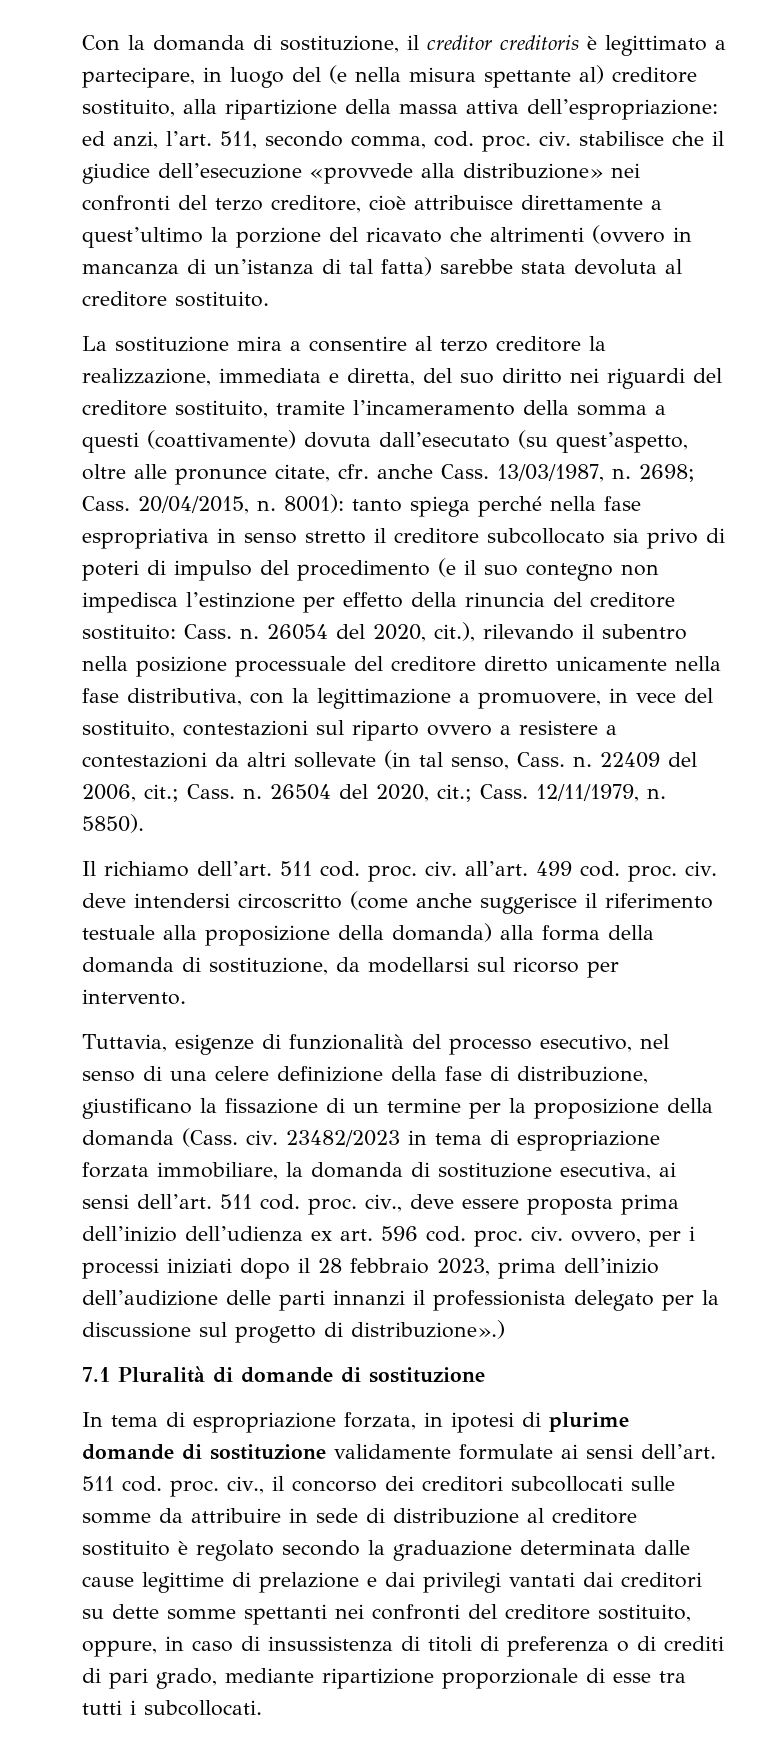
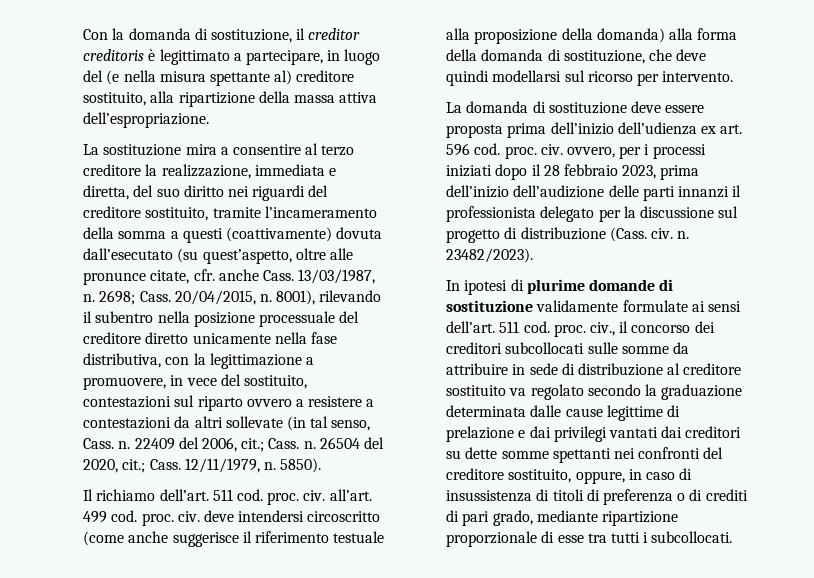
[527,99,719,120] [82,131,725,152] [82,163,641,184] [82,195,663,213] [82,225,693,248] [82,257,683,276] [82,291,270,307] dell’espropriazione: ed anzi, l’art. 511, secondo comma, cod. proc. civ. stabilisce che il giudice dell’esecuzione «provvede alla distribuzione» nei confronti del terzo creditore, cioè attribuisce direttamente a quest’ultimo la porzione del ricavato che altrimenti (ovvero in mancanza di un’istanza di tal fatta) sarebbe stata devoluta al creditore sostituito. -> [83,112,210,128] dell’espropriazione.
[284,494,642,517] [82,528,726,549] [82,558,660,581] [82,592,676,613] [82,622,476,642] 8001): tanto spiega perché nella fase espropriativa in senso stretto il creditore subcollocato sia privo di poteri di impulso del procedimento (e il suo contegno non impedisca l’estinzione per effetto della rinuncia del creditore sostituito: Cass. n. 26054 del 2020, cit.), -> [276,290,316,305] 8001),
[336,957,361,972] da -> [648,49,707,61] [446,70,490,86] che deve quindi
[82,1034,670,1055] [82,1066,649,1084] [82,1098,714,1119] [82,1128,661,1151] [82,1162,677,1180] [82,1194,403,1215] Tuttavia, esigenze di funzionalità del processo esecutivo, nel senso di una celere definizione della fase di distribuzione, giustificano la fissazione di un termine per la proposizione della domanda (Cass. civ. 23482/2023 in tema di espropriazione forzata immobiliare, la domanda di sostituzione esecutiva, ai sensi dell’art. 511 cod. proc. civ., -> [446,101,627,114] La domanda di sostituzione
[351,1320,506,1339] [82,1366,486,1383] [82,1412,444,1433] distribuzione».) // 7.1 Pluralità di domande di sostituzione // In tema di espropriazione forzata, in -> [520,227,690,242] [446,248,534,263] [446,280,461,291] distribuzione (Cass. civ. n. 23482/2023). // In
[178,1541,189,1555] è -> [509,388,527,396] va

